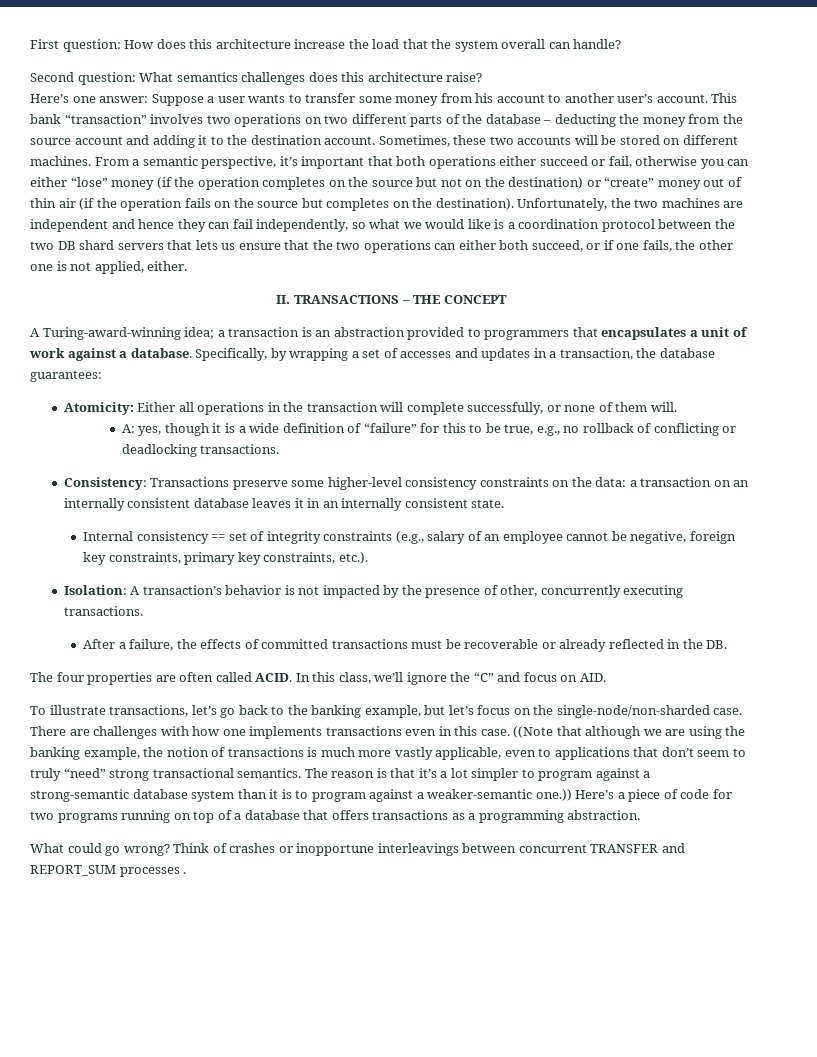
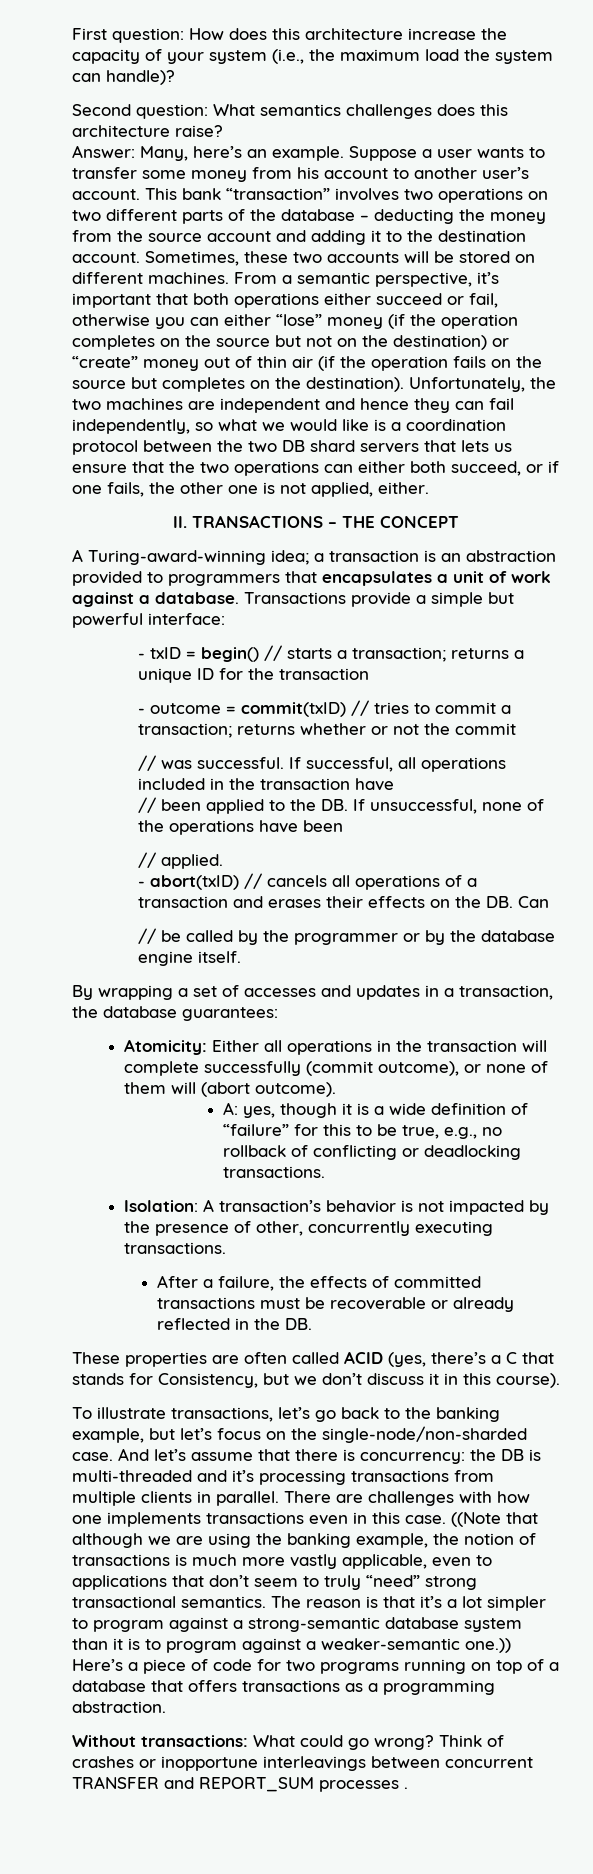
[372,39,622,52] load that the system overall can handle? -> [72,49,553,64] [72,70,175,85] capacity of your system (i.e., the maximum load the system can handle)?
[30,94,149,103] Here’s one answer: -> [72,145,344,161] Answer: Many, here’s an example.
[195,348,287,361] Specifically, by -> [244,592,514,607] [72,613,225,628] [138,645,525,662] [138,668,370,683] [138,700,512,717] [138,723,517,738] [138,755,507,772] [138,778,395,791] [138,797,545,814] [138,820,344,835] [138,852,224,869] [138,873,478,890] [138,896,550,908] [138,928,556,945] [138,951,242,966] [72,985,93,1000] Transactions provide a simple but powerful interface: // - txID = begin() // starts a transaction; returns a unique ID for the transaction // - outcome = commit(txID) // tries to commit a transaction; returns whether or not the commit // // was successful. If successful, all operations included in the transaction have // // been applied to the DB. If unsuccessful, none of the operations have been // // applied. // - abort(txID) // cancels all operations of a transaction and erases their effects on the DB. Can // // be called by the programmer or by the database engine itself. // By
[467,402,544,415] successfully, -> [203,1061,459,1076] successfully (commit outcome),
[650,402,677,412] will. -> [170,1082,336,1097] will (abort outcome).
[63,477,750,490] [63,498,505,511] [83,531,736,544] [83,552,368,565] // Consistency: Transactions preserve some higher-level consistency constraints on the data: a transaction on an internally consistent database leaves it in an internally consistent state. // Internal consistency == set of integrity constraints (e.g., salary of an employee cannot be negative, foreign key constraints, primary key constraints, etc.). -> (326, 1172) none
[30,672,84,682] The four -> [72,1352,120,1364] These
[255,672,606,685] ACID. In this class, we’ll ignore the “C” and focus on AID. -> [344,1351,554,1367] [72,1373,560,1388] ACID (yes, there’s a C that stands for Consistency, but we don’t discuss it in this course).
(743, 711) none -> [118,1448,541,1464] [72,1470,494,1485] [72,1491,279,1506] And let’s assume that there is concurrency: the DB is multi-threaded and it’s processing transactions from multiple clients in parallel.
(641, 815) none -> [72,1735,248,1747] Without transactions:

